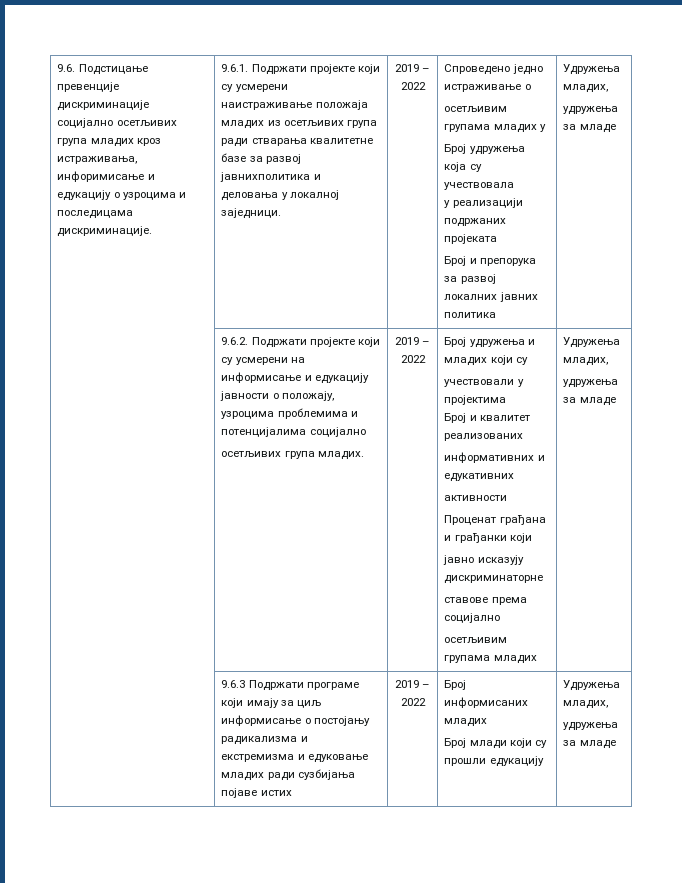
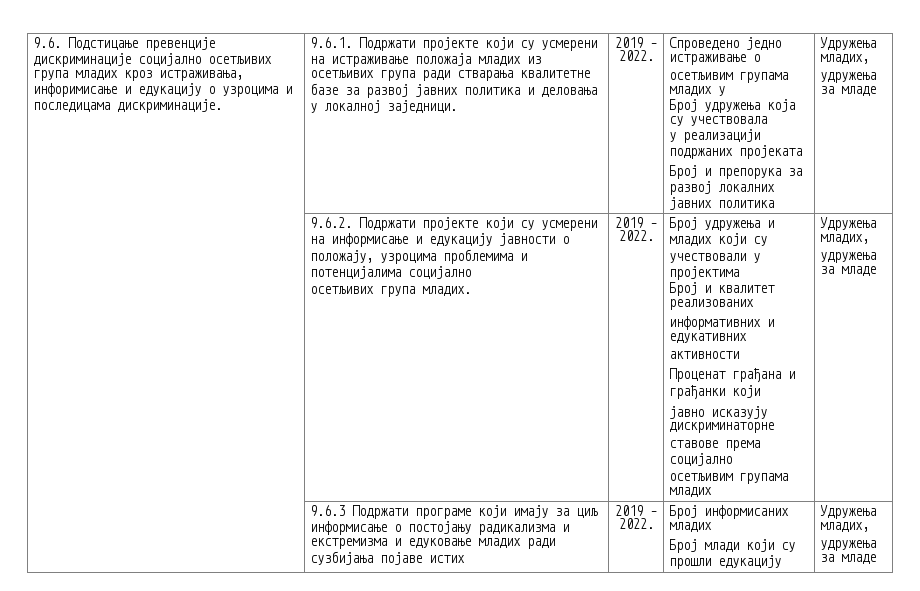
[221,102,313,110] наистраживање -> [310,56,409,67] на истраживање
[220,172,311,182] јавнихполитика -> [415,84,521,97] јавних политика
[400,82,426,90] 2022 -> [618,50,654,61] 2022.
[400,355,426,363] 2022 -> [618,230,654,241] 2022.
[400,698,426,706] 2022 -> [618,518,654,529] 2022.

